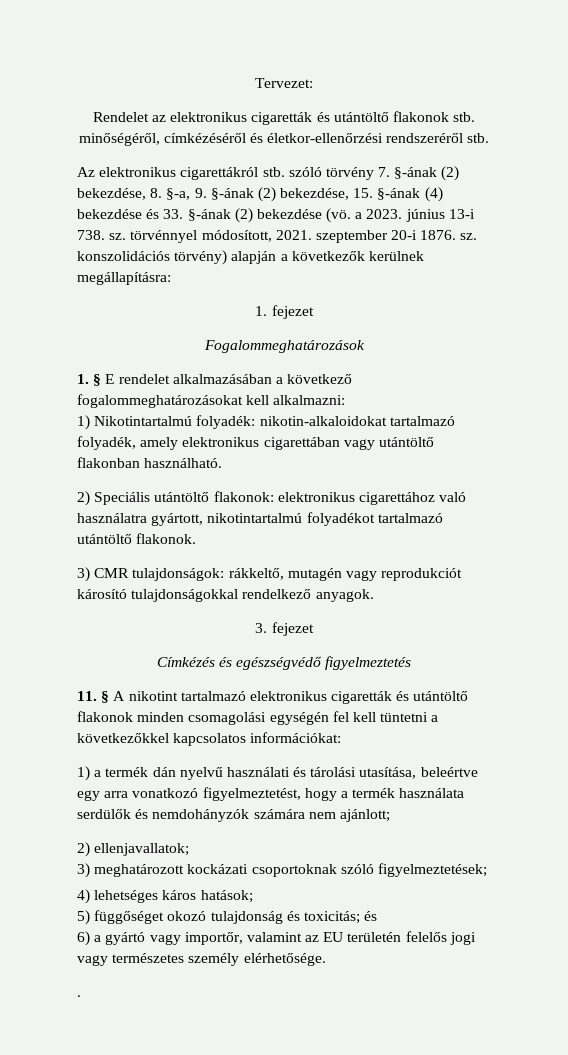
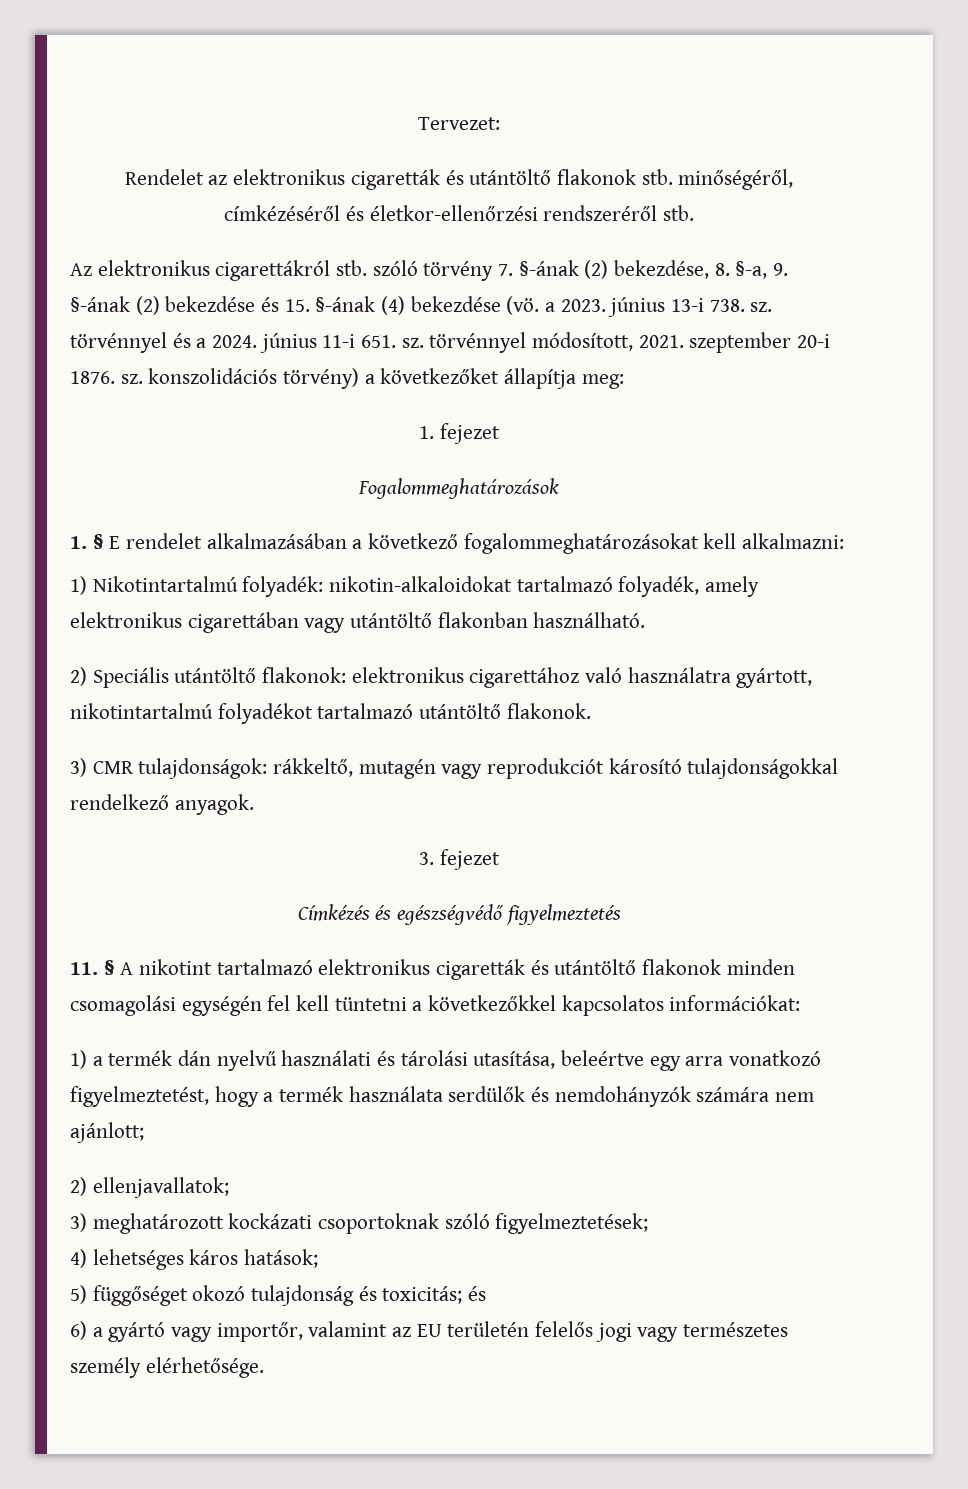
[280,188,350,200] bekezdése, -> [165,296,280,312] bekezdése és
[146,208,322,223] és 33. §-ának (2) bekezdése -> (501, 304) none
(198, 236) none -> [172,332,527,353] és a 2024. június 11-i 651. sz. törvénnyel
[231,251,424,264] [77,272,171,285] alapján a következők kerülnek megállapításra: -> [364,368,624,389] a következőket állapítja meg:
[77,995,81,997] // . -> (264, 1367) none

